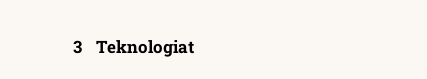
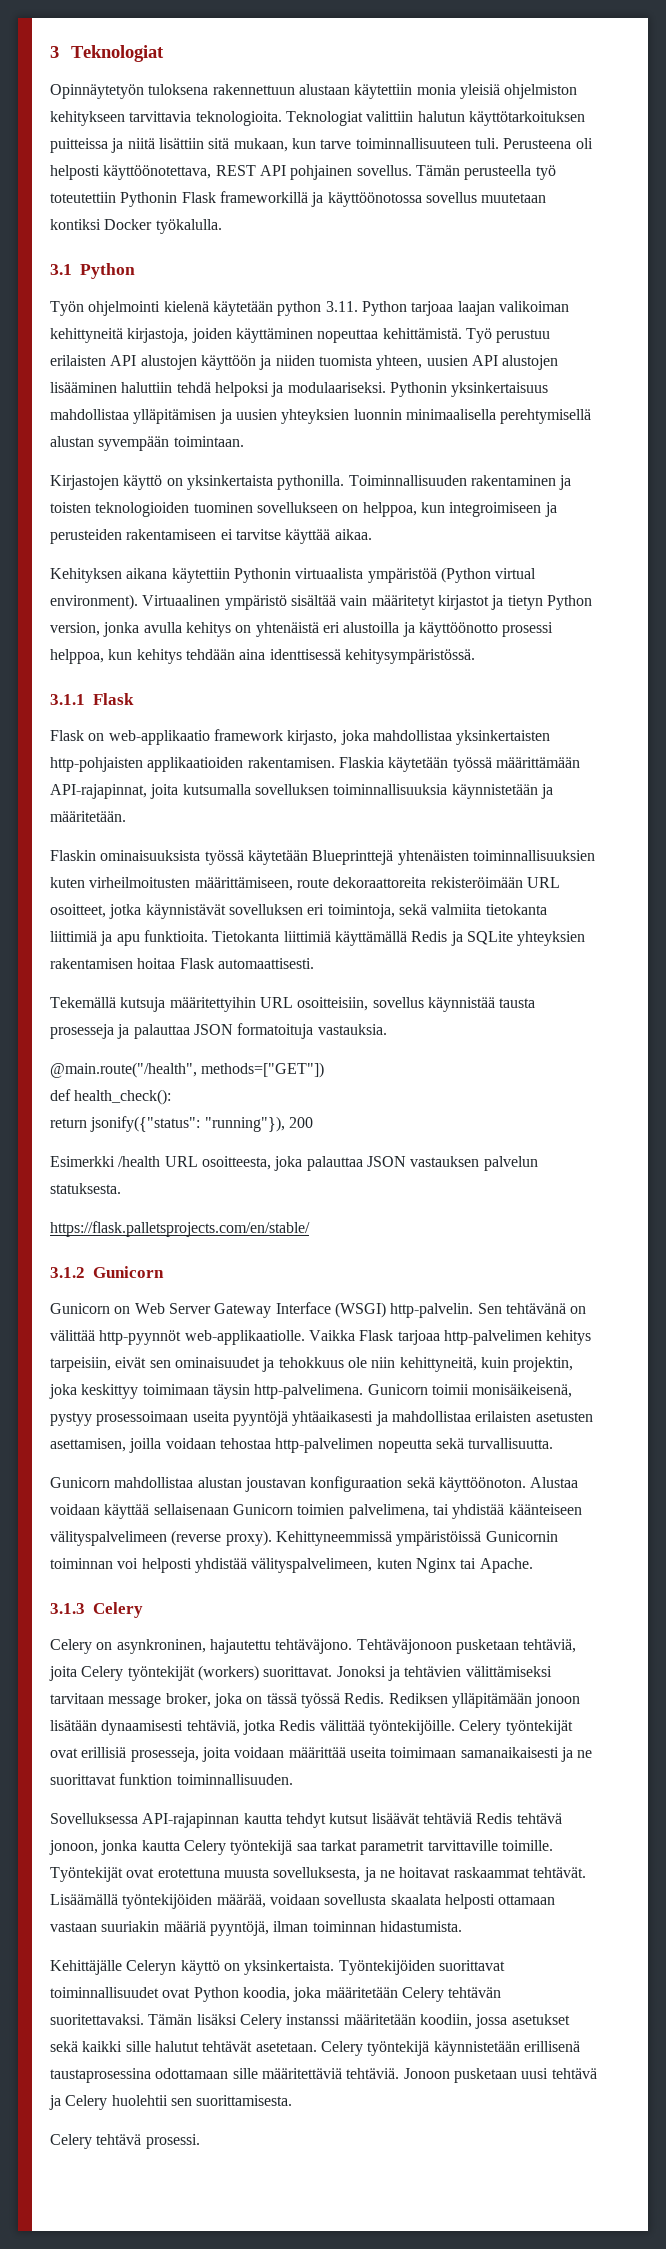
(194, 48) none -> [50,84,578,99] [50,111,585,126] [50,138,593,153] [50,165,556,180] [50,191,547,207] [50,219,222,234] [50,263,135,279] [50,301,569,316] [50,328,551,343] [50,355,559,370] [50,382,549,397] [50,409,592,424] [50,436,244,451] [50,475,572,490] [50,502,557,517] [50,529,372,544] [50,567,537,583] [50,594,592,610] [50,622,554,637] [50,649,475,664] [50,693,134,705] [50,729,551,745] [50,757,580,772] [50,784,553,799] [50,811,126,822] [50,850,595,865] [50,877,560,891] [50,904,547,919] [50,930,586,946] [50,958,314,969] [50,997,536,1012] [50,1023,387,1039] [50,1062,325,1078] [50,1089,172,1105] [50,1116,313,1132] [50,1156,538,1171] [50,1183,121,1194] [50,1221,310,1237] [50,1266,164,1278] [50,1302,587,1318] [50,1330,592,1345] [50,1357,574,1372] [49,1384,573,1399] [50,1411,593,1426] [50,1438,554,1453] [50,1476,579,1492] [50,1504,582,1519] [50,1530,558,1546] [50,1558,533,1573] [50,1602,143,1618] [50,1639,577,1654] [49,1665,552,1681] [50,1693,581,1708] [50,1720,573,1735] [50,1747,593,1762] [50,1773,293,1785] [50,1813,562,1828] [49,1840,553,1855] [50,1867,586,1882] [50,1894,556,1909] [50,1921,462,1936] [50,1960,505,1975] [50,1987,502,2002] [50,2014,570,2029] [50,2041,580,2056] [50,2068,597,2083] [49,2095,293,2110] [50,2134,200,2149] // Opinnäytetyön tuloksena rakennettuun alustaan käytettiin monia yleisiä ohjelmiston kehitykseen tarvittavia teknologioita. Teknologiat valittiin halutun käyttötarkoituksen puitteissa ja niitä lisättiin sitä mukaan, kun tarve toiminnallisuuteen tuli. Perusteena oli helposti käyttöönotettava, REST API pohjainen sovellus. Tämän perusteella työ toteutettiin Pythonin Flask frameworkillä ja käyttöönotossa sovellus muutetaan kontiksi Docker työkalulla. // 3.1 Python // Työn ohjelmointi kielenä käytetään python 3.11. Python tarjoaa laajan valikoiman kehittyneitä kirjastoja, joiden käyttäminen nopeuttaa kehittämistä. Työ perustuu erilaisten API alustojen käyttöön ja niiden tuomista yhteen, uusien API alustojen lisääminen haluttiin tehdä helpoksi ja modulaariseksi. Pythonin yksinkertaisuus mahdollistaa ylläpitämisen ja uusien yhteyksien luonnin minimaalisella perehtymisellä alustan syvempään toimintaan. // Kirjastojen käyttö on yksinkertaista pythonilla. Toiminnallisuuden rakentaminen ja toisten teknologioiden tuominen sovellukseen on helppoa, kun integroimiseen ja perusteiden rakentamiseen ei tarvitse käyttää aikaa. // Kehityksen aikana käytettiin Pythonin virtuaalista ympäristöä (Python virtual environment). Virtuaalinen ympäristö sisältää vain määritetyt kirjastot ja tietyn Python version, jonka avulla kehitys on yhtenäistä eri alustoilla ja käyttöönotto prosessi helppoa, kun kehitys tehdään aina identtisessä kehitysympäristössä. // 3.1.1 Flask // Flask on web-applikaatio framework kirjasto, joka mahdollistaa yksinkertaisten http-pohjaisten applikaatioiden rakentamisen. Flaskia käytetään työssä määrittämään API-rajapinnat, joita kutsumalla sovelluksen toiminnallisuuksia käynnistetään ja määritetään. // Flaskin ominaisuuksista työssä käytetään Blueprinttejä yhtenäisten toiminnallisuuksien kuten virheilmoitusten määrittämiseen, route dekoraattoreita rekisteröimään URL osoitteet, jotka käynnistävät sovelluksen eri toimintoja, sekä valmiita tietokanta liittimiä ja apu funktioita. Tietokanta liittimiä käyttämällä Redis ja SQLite yhteyksien rakentamisen hoitaa Flask automaattisesti. // Tekemällä kutsuja määritettyihin URL osoitteisiin, sovellus käynnistää tausta prosesseja ja palauttaa JSON formatoituja vastauksia. // @main.route("/health", methods=["GET"]) // def health_check(): // return jsonify({"status": "running"}), 200 // Esimerkki /health URL osoitteesta, joka palauttaa JSON vastauksen palvelun statuksesta. // https://flask.palletsprojects.com/en/stable/ // 3.1.2 Gunicorn // Gunicorn on Web Server Gateway Interface (WSGI) http-palvelin. Sen tehtävänä on välittää http-pyynnöt web-applikaatiolle. Vaikka Flask tarjoaa http-palvelimen kehitys tarpeisiin, eivät sen ominaisuudet ja tehokkuus ole niin kehittyneitä, kuin projektin, joka keskittyy toimimaan täysin http-palvelimena. Gunicorn toimii monisäikeisenä, pystyy prosessoimaan useita pyyntöjä yhtäaikasesti ja mahdollistaa erilaisten asetusten asettamisen, joilla voidaan tehostaa http-palvelimen nopeutta sekä turvallisuutta. // Gunicorn mahdollistaa alustan joustavan konfiguraation sekä käyttöönoton. Alustaa voidaan käyttää sellaisenaan Gunicorn toimien palvelimena, tai yhdistää käänteiseen välityspalvelimeen (reverse proxy). Kehittyneemmissä ympäristöissä Gunicornin toiminnan voi helposti yhdistää välityspalvelimeen, kuten Nginx tai Apache. // 3.1.3 Celery // Celery on asynkroninen, hajautettu tehtäväjono. Tehtäväjonoon pusketaan tehtäviä, joita Celery työntekijät (workers) suorittavat. Jonoksi ja tehtävien välittämiseksi tarvitaan message broker, joka on tässä työssä Redis. Rediksen ylläpitämään jonoon lisätään dynaamisesti tehtäviä, jotka Redis välittää työntekijöille. Celery työntekijät ovat erillisiä prosesseja, joita voidaan määrittää useita toimimaan samanaikaisesti ja ne suorittavat funktion toiminnallisuuden. // Sovelluksessa API-rajapinnan kautta tehdyt kutsut lisäävät tehtäviä Redis tehtävä jonoon, jonka kautta Celery työntekijä saa tarkat parametrit tarvittaville toimille. Työntekijät ovat erotettuna muusta sovelluksesta, ja ne hoitavat raskaammat tehtävät. Lisäämällä työntekijöiden määrää, voidaan sovellusta skaalata helposti ottamaan vastaan suuriakin määriä pyyntöjä, ilman toiminnan hidastumista. // Kehittäjälle Celeryn käyttö on yksinkertaista. Työntekijöiden suorittavat toiminnallisuudet ovat Python koodia, joka määritetään Celery tehtävän suoritettavaksi. Tämän lisäksi Celery instanssi määritetään koodiin, jossa asetukset sekä kaikki sille halutut tehtävät asetetaan. Celery työntekijä käynnistetään erillisenä taustaprosessina odottamaan sille määritettäviä tehtäviä. Jonoon pusketaan uusi tehtävä ja Celery huolehtii sen suorittamisesta. // Celery tehtävä prosessi.

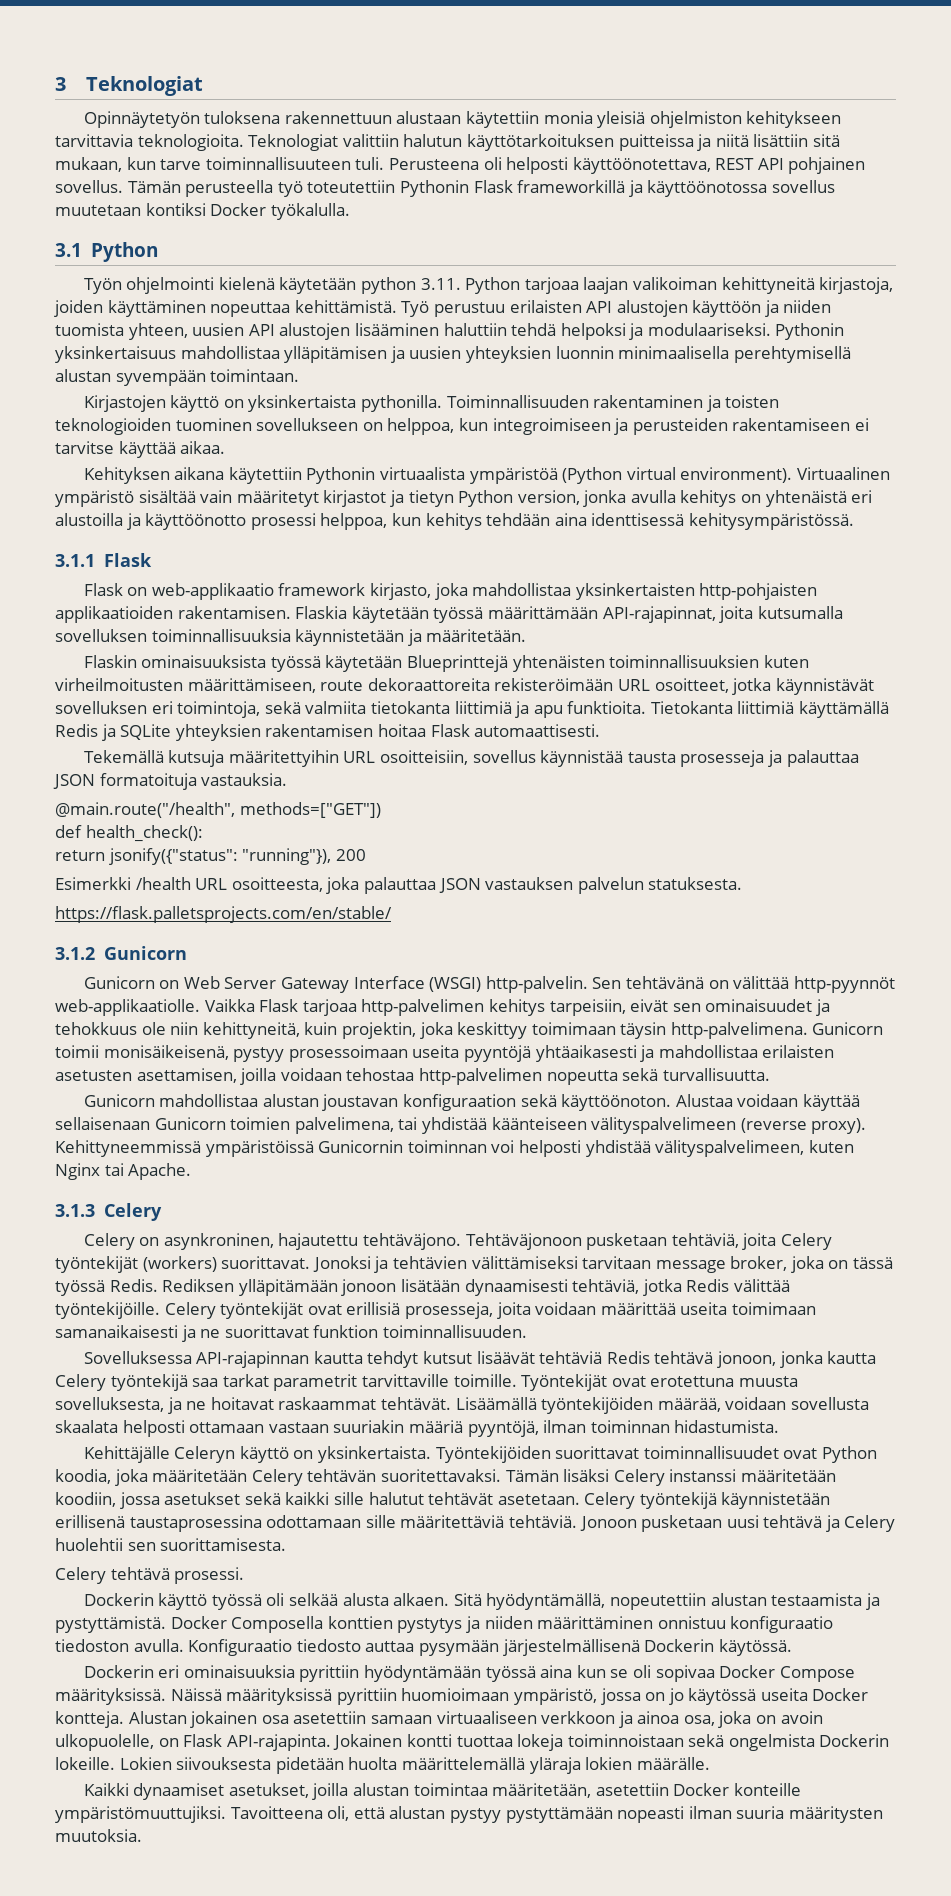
(200, 2141) none -> [83,1593,880,1610] [55,1616,834,1633] [55,1639,792,1656] [83,1665,855,1682] [55,1688,869,1705] [55,1711,823,1728] [55,1734,890,1751] [55,1757,710,1774] [83,1783,801,1800] [55,1806,883,1823] [55,1829,142,1842] // Dockerin käyttö työssä oli selkää alusta alkaen. Sitä hyödyntämällä, nopeutettiin alustan testaamista ja pystyttämistä. Docker Composella konttien pystytys ja niiden määrittäminen onnistuu konfiguraatio tiedoston avulla. Konfiguraatio tiedosto auttaa pysymään järjestelmällisenä Dockerin käytössä. // Dockerin eri ominaisuuksia pyrittiin hyödyntämään työssä aina kun se oli sopivaa Docker Compose määrityksissä. Näissä määrityksissä pyrittiin huomioimaan ympäristö, jossa on jo käytössä useita Docker kontteja. Alustan jokainen osa asetettiin samaan virtuaaliseen verkkoon ja ainoa osa, joka on avoin ulkopuolelle, on Flask API-rajapinta. Jokainen kontti tuottaa lokeja toiminnoistaan sekä ongelmista Dockerin lokeille. Lokien siivouksesta pidetään huolta määrittelemällä yläraja lokien määrälle. // Kaikki dynaamiset asetukset, joilla alustan toimintaa määritetään, asetettiin Docker konteille ympäristömuuttujiksi. Tavoitteena oli, että alustan pystyy pystyttämään nopeasti ilman suuria määritysten muutoksia.

